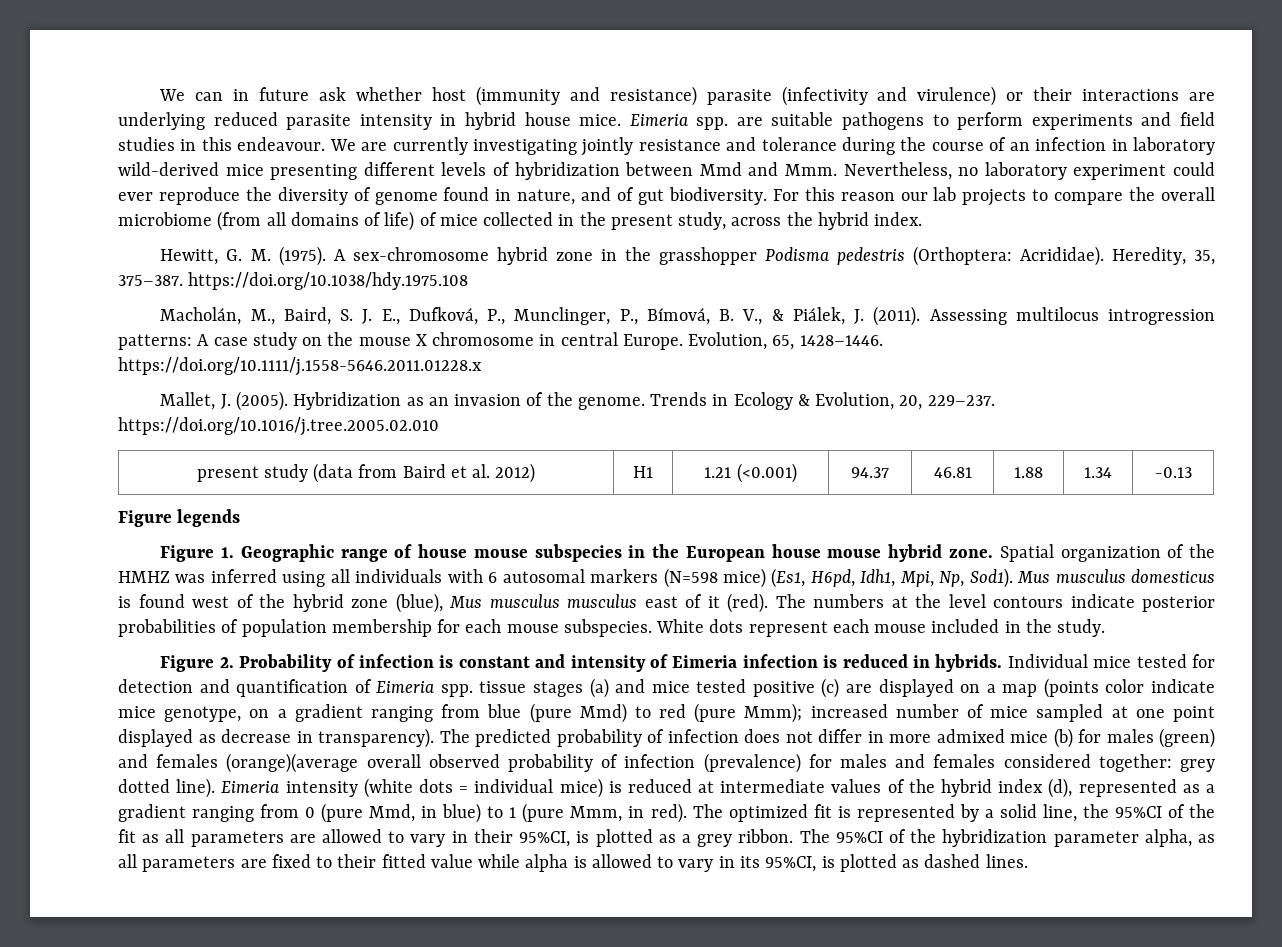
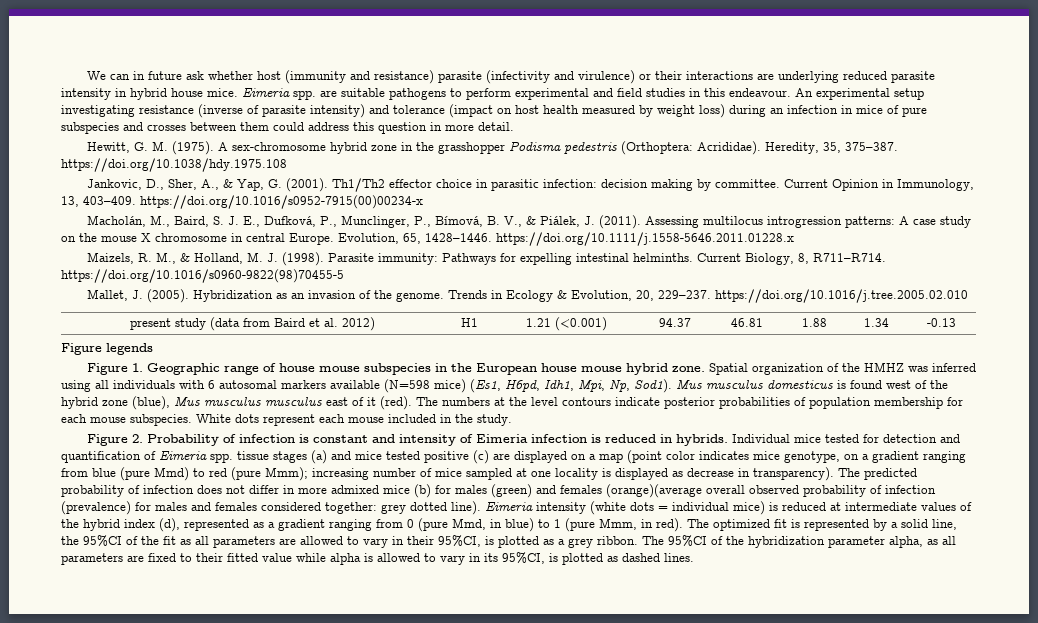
[1031,114,1133,130] experiments -> [515,88,589,100] experimental
[329,137,1215,156] [118,162,1215,180] [118,187,1215,206] [118,211,923,231] We are currently investigating jointly resistance and tolerance during the course of an infection in laboratory wild-derived mice presenting different levels of hybridization between Mmd and Mmm. Nevertheless, no laboratory experiment could ever reproduce the diversity of genome found in nature, and of gut biodiversity. For this reason our lab projects to compare the overall microbiome (from all domains of life) of mice collected in the present study, across the hybrid index. -> [795,88,924,100] [61,104,927,118] [61,122,514,134] An experimental setup investigating resistance (inverse of parasite intensity) and tolerance (impact on host health measured by weight loss) during an infection in mice of pure subspecies and crosses between them could address this question in more detail.
(469, 281) none -> [86,178,974,192] [61,195,423,209] // Jankovic, D., Sher, A., & Yap, G. (2001). Th1/Th2 effector choice in parasitic infection: decision making by committee. Current Opinion in Immunology, 13, 403–409. https://doi.org/10.1016/s0952-7915(00)00234-x
(482, 366) none -> [86,252,886,266] [61,269,344,283] // Maizels, R. M., & Holland, M. J. (1998). Parasite immunity: Pathways for expelling intestinal helminths. Current Biology, 8, R711–R714. https://doi.org/10.1016/s0960-9822(98)70455-5
(659, 576) none -> [330,380,380,389] available
[1043,678,1215,698] (points color indicate -> [627,450,749,464] (point color indicates
[810,704,888,718] increased -> [312,468,369,480] increasing
[1172,706,1215,722] point -> [555,468,611,480] locality is

